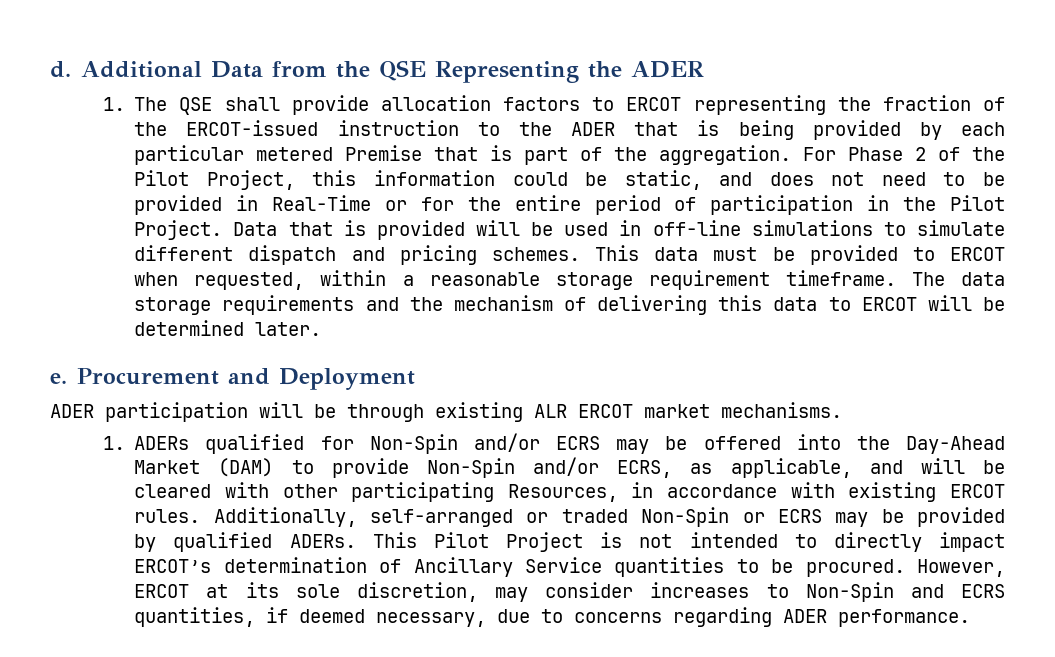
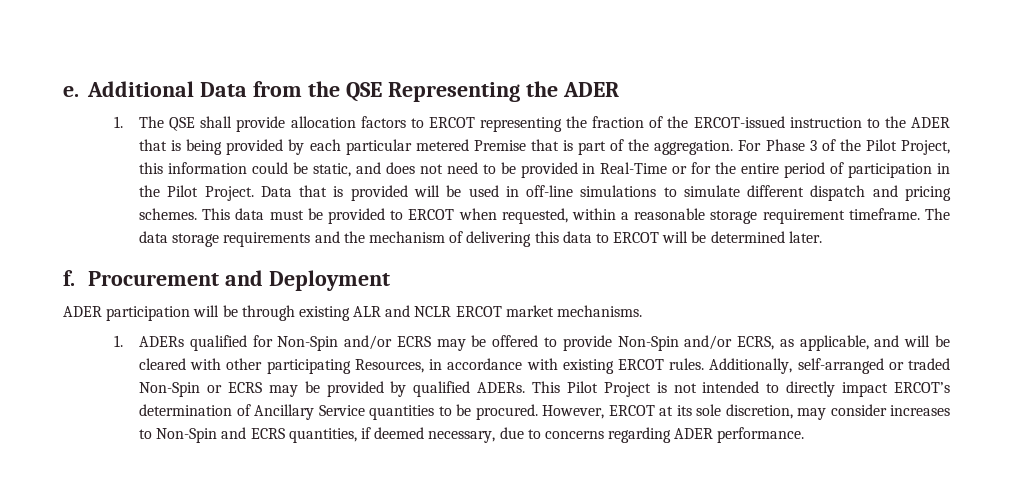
[50,61,71,78] d. -> [63,86,79,97] e.
[915,147,927,161] 2 -> [809,140,817,151] 3
[50,373,67,384] e. -> [63,270,75,286] f.
(567, 411) none -> [385,305,452,317] and NCLR
[796,434,1005,454] [134,458,274,477] into the Day-Ahead Market (DAM) -> (539, 341) none

